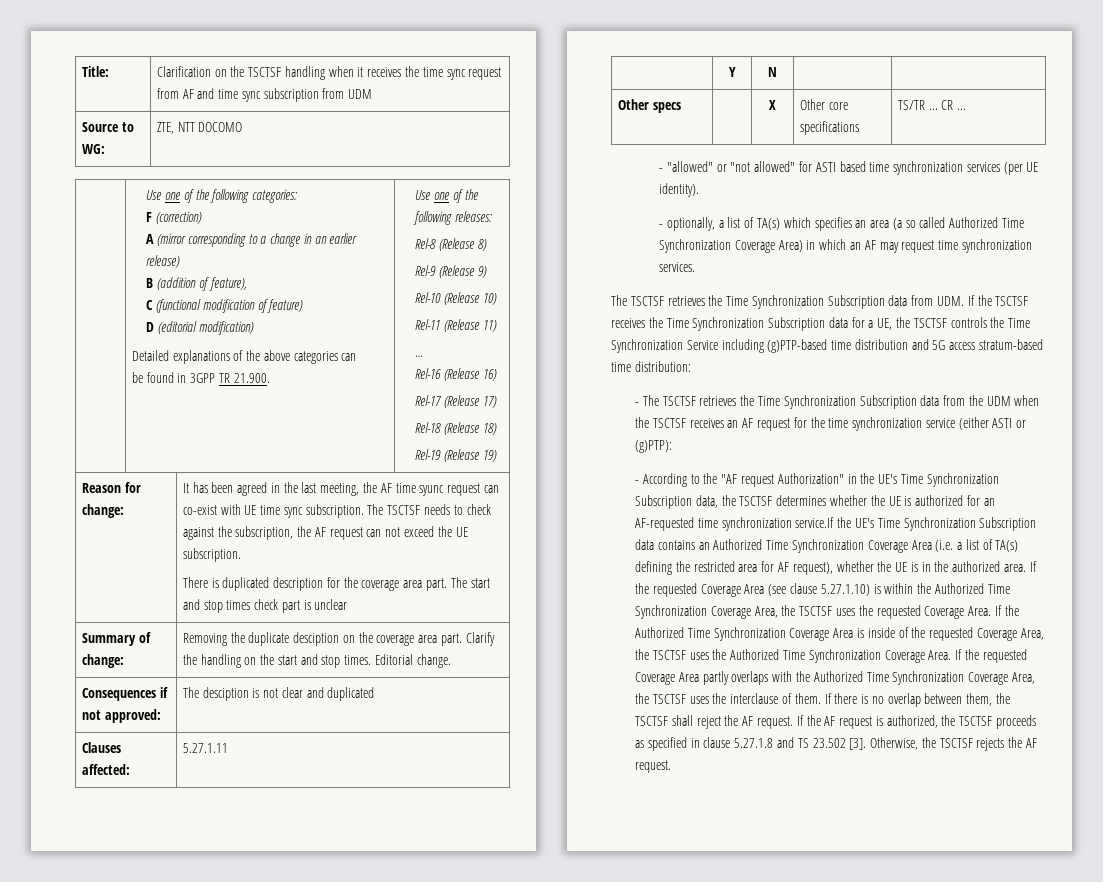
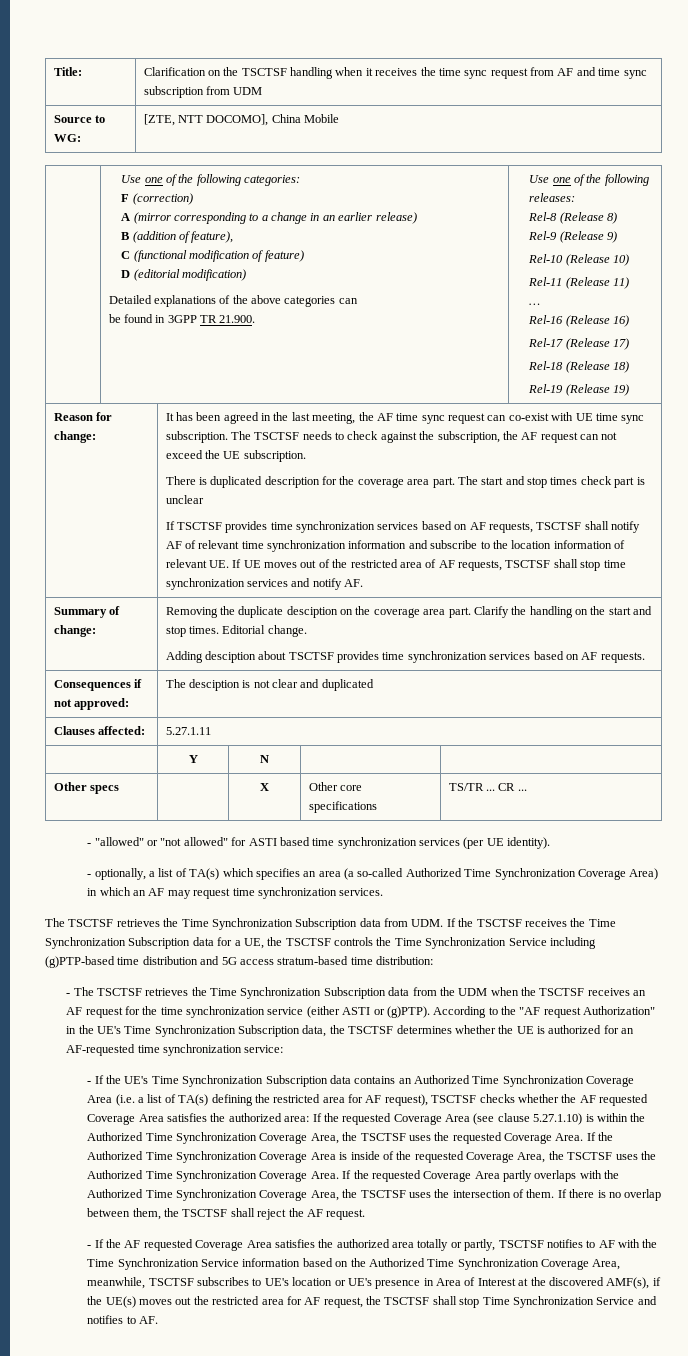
[156,122,243,134] ZTE, NTT DOCOMO -> [143,114,340,126] [ZTE, NTT DOCOMO], China Mobile
[419,485,445,496] syunc -> [421,415,445,424] sync
(348, 604) none -> [165,521,641,533] [165,540,626,552] [165,559,626,571] [165,578,364,590] // If TSCTSF provides time synchronization services based on AF requests, TSCTSF shall notify AF of relevant time synchronization information and subscribe to the location information of relevant UE. If UE moves out of the restricted area of AF requests, TSCTSF shall stop time synchronization services and notify AF.
(451, 661) none -> [165,651,645,663] // Adding desciption about TSCTSF provides time synchronization services based on AF requests.
[905,217,946,228] so called -> [357,868,404,877] so-called
[635,440,673,453] [635,480,640,484] (g)PTP): // - -> [386,1006,430,1018] (g)PTP).
[795,517,835,528] service.If -> [244,1045,284,1053] [87,1075,104,1084] service: // - If
[836,561,1026,572] whether the UE is in the authorized area. -> [431,1094,649,1106] [87,1113,310,1125] TSCTSF checks whether the AF requested Coverage Area satisfies the authorized area:
[730,693,779,704] interclause -> [452,1190,511,1198] intersection
(793, 722) none -> [87,1245,92,1248] // -
[839,715,1036,729] [635,737,1037,751] [635,760,672,773] request is authorized, the TSCTSF proceeds as specified in clause 5.27.1.8 and TS 23.502 [3]. Otherwise, the TSCTSF rejects the AF request. -> [143,1239,658,1251] [87,1258,621,1270] [87,1277,661,1289] [87,1296,657,1308] [87,1315,159,1324] requested Coverage Area satisfies the authorized area totally or partly, TSCTSF notifies to AF with the Time Synchronization Service information based on the Authorized Time Synchronization Coverage Area, meanwhile, TSCTSF subscribes to UE's location or UE's presence in Area of Interest at the discovered AMF(s), if the UE(s) moves out the restricted area for AF request, the TSCTSF shall stop Time Synchronization Service and notifies to AF.

